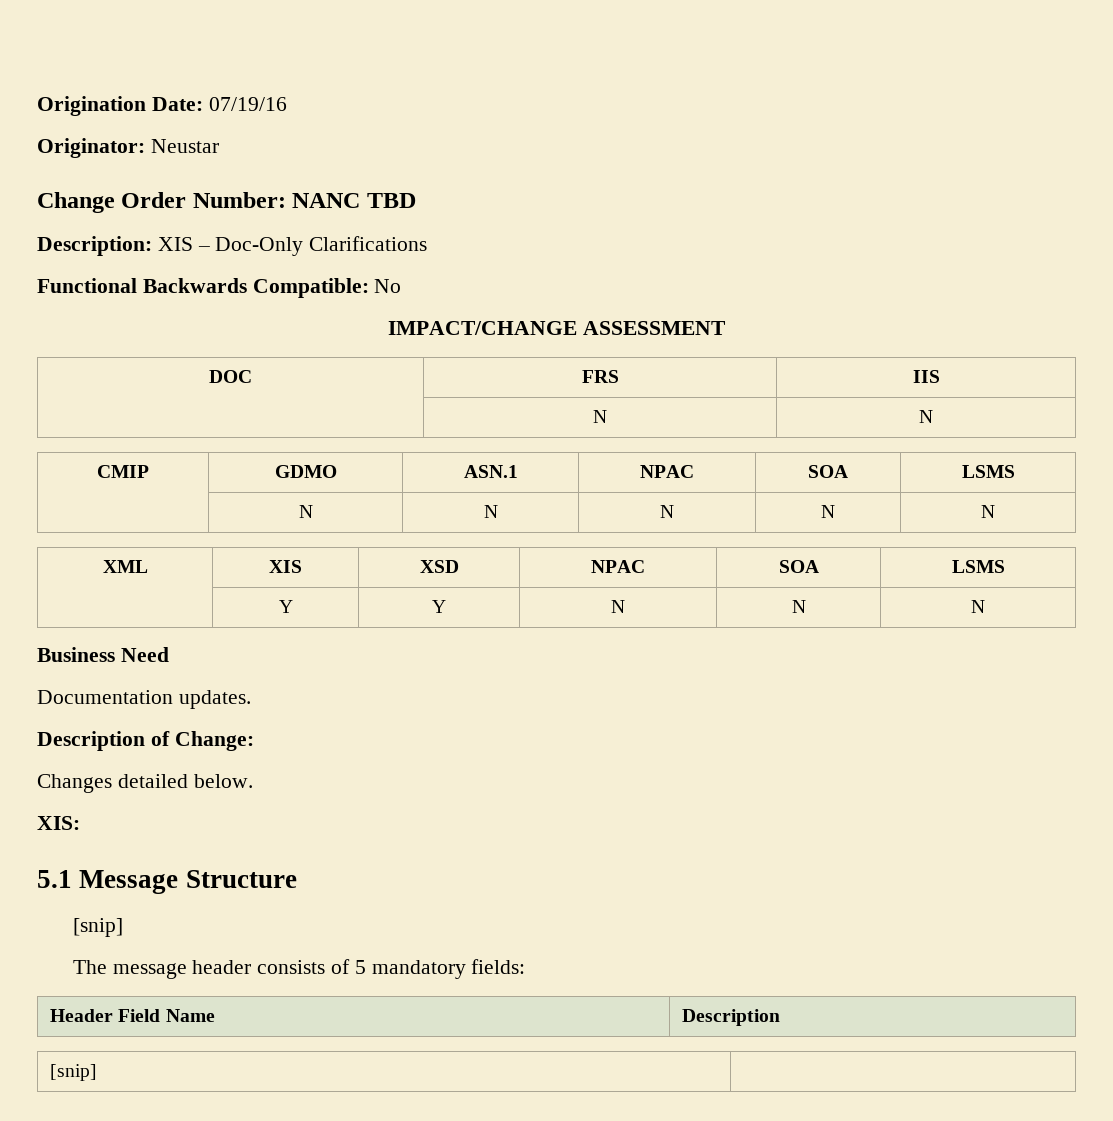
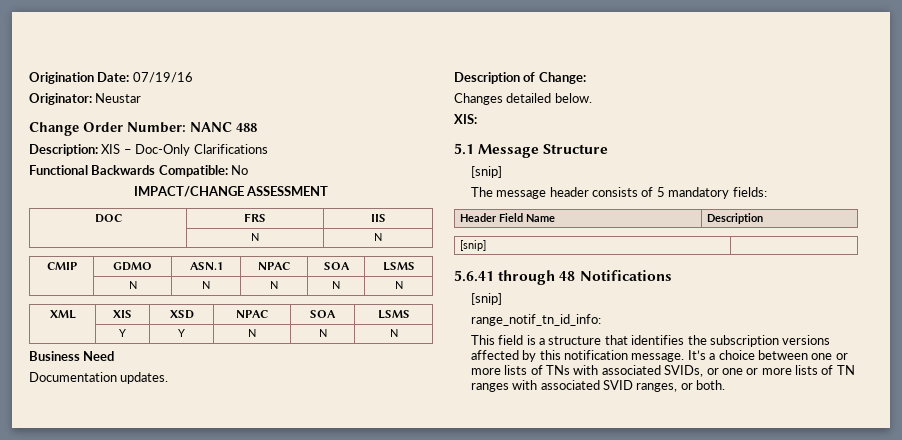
[366,193,416,208] TBD -> [236,123,257,132] 488
(97, 1072) none -> [454,270,672,285] [470,293,502,305] [470,314,601,326] [470,335,831,347] [470,350,848,362] [470,365,855,377] [470,380,726,392] // 5.6.41 through 48 Notifications // [snip] // range_notif_tn_id_info: // This field is a structure that identifies the subscription versions affected by this notification message. It’s a choice between one or more lists of TNs with associated SVIDs, or one or more lists of TN ranges with associated SVID ranges, or both.

